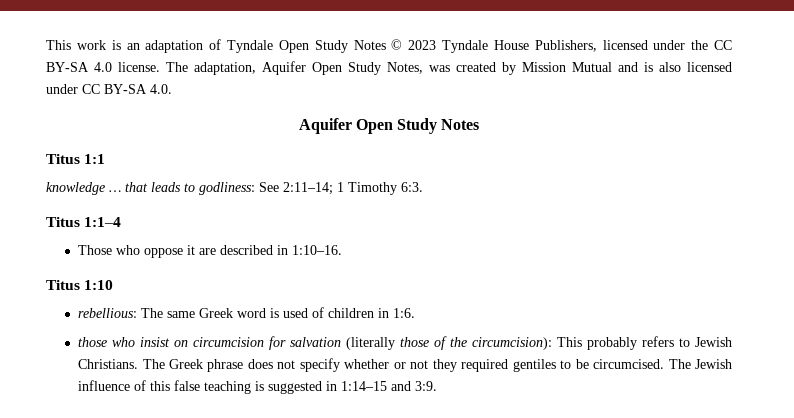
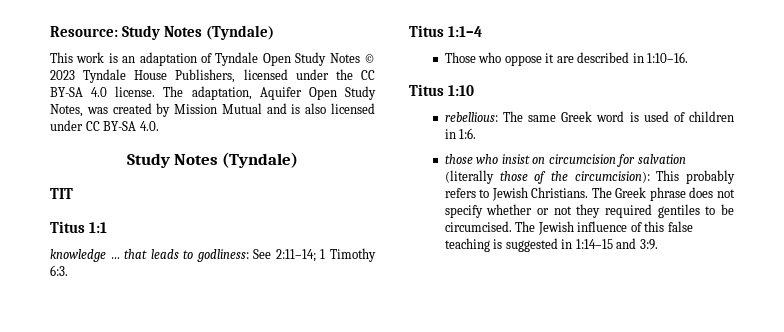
(46, 45) none -> [50,25,275,40] Resource: Study Notes (Tyndale) //
[298,118,480,134] Aquifer Open Study Notes -> [126,152,299,168] [50,188,73,199] Study Notes (Tyndale) // TIT

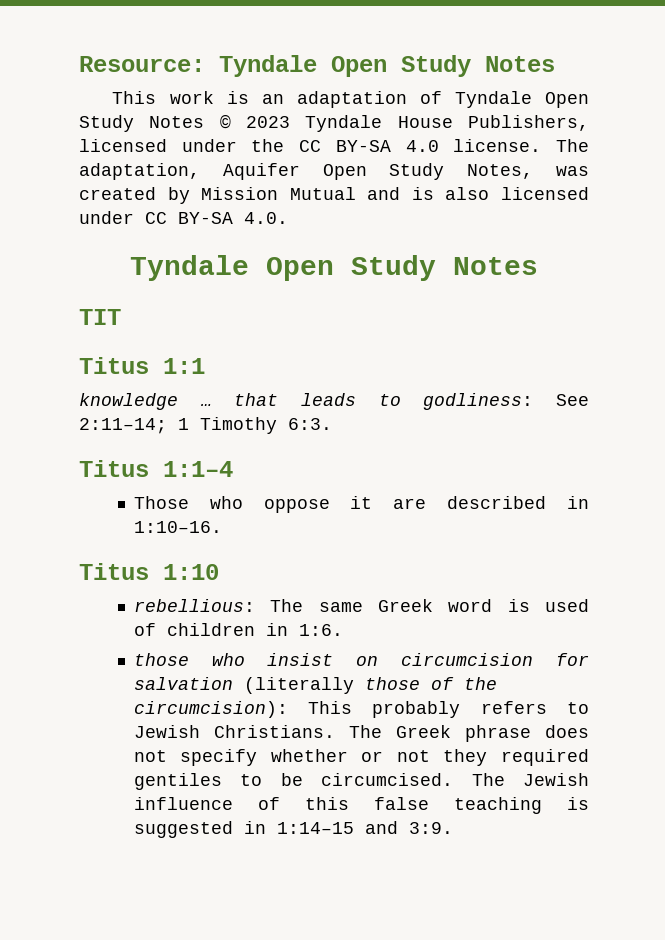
[122,25,275,40] Study Notes (Tyndale) -> [219,55,555,77] Tyndale Open Study Notes
[126,152,299,168] Study Notes (Tyndale) -> [130,255,538,281] Tyndale Open Study Notes

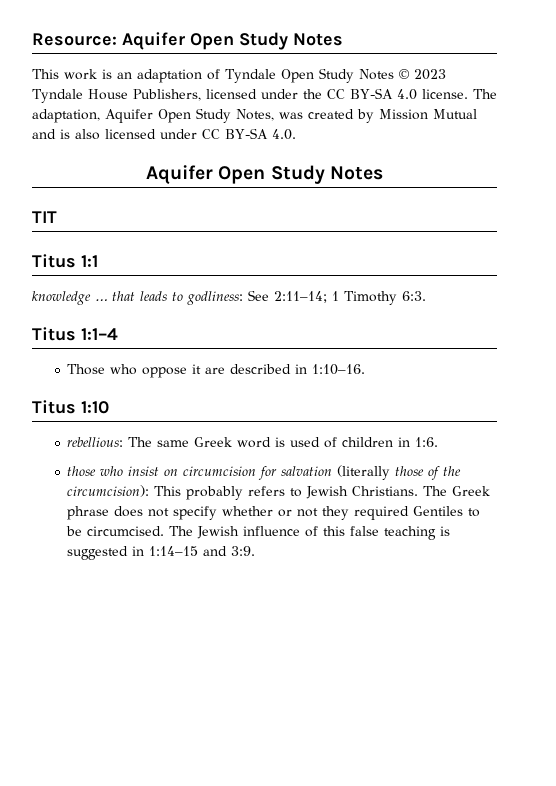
[219,55,317,77] Tyndale -> [122,32,185,50] Aquifer
[130,255,249,281] Tyndale -> [146,165,214,184] Aquifer
[133,773,222,790] gentiles -> [413,506,464,516] Gentiles

